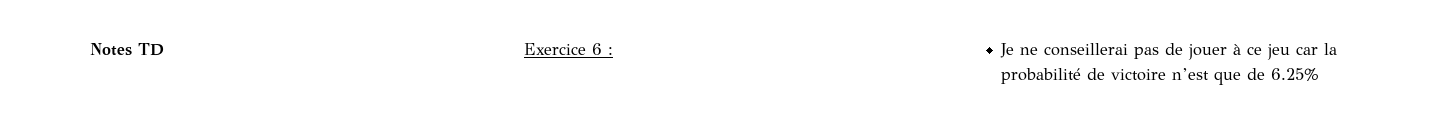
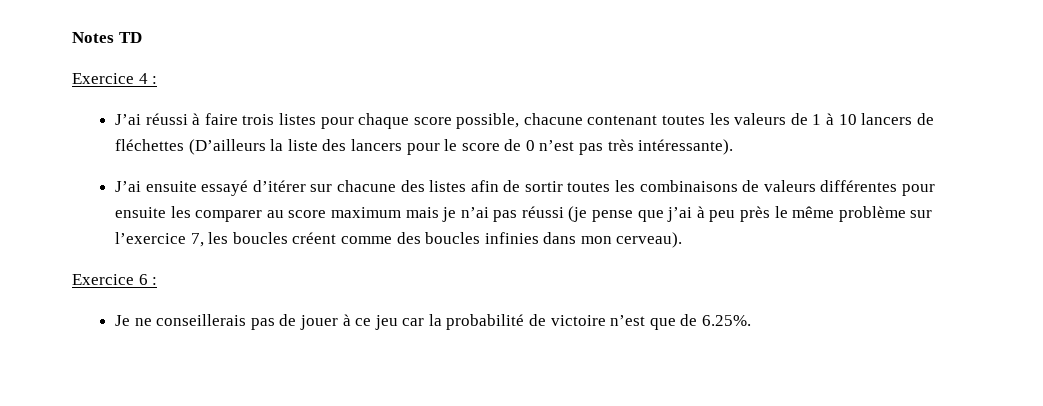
(164, 49) none -> [72,73,158,84] [114,113,934,129] [114,139,734,155] [114,180,936,196] [114,206,933,222] [114,232,683,248] // Exercice 4 : // J’ai réussi à faire trois listes pour chaque score possible, chacune contenant toutes les valeurs de 1 à 10 lancers de fléchettes (D’ailleurs la liste des lancers pour le score de 0 n’est pas très intéressante). // J’ai ensuite essayé d’itérer sur chacune des listes afin de sortir toutes les combinaisons de valeurs différentes pour ensuite les comparer au score maximum mais je n’ai pas réussi (je pense que j’ai à peu près le même problème sur l’exercice 7, les boucles créent comme des boucles infinies dans mon cerveau).
[1044,43,1129,56] conseillerai -> [156,314,247,326] conseillerais
[1271,68,1320,81] 6.25% -> [702,315,752,326] 6.25%.

